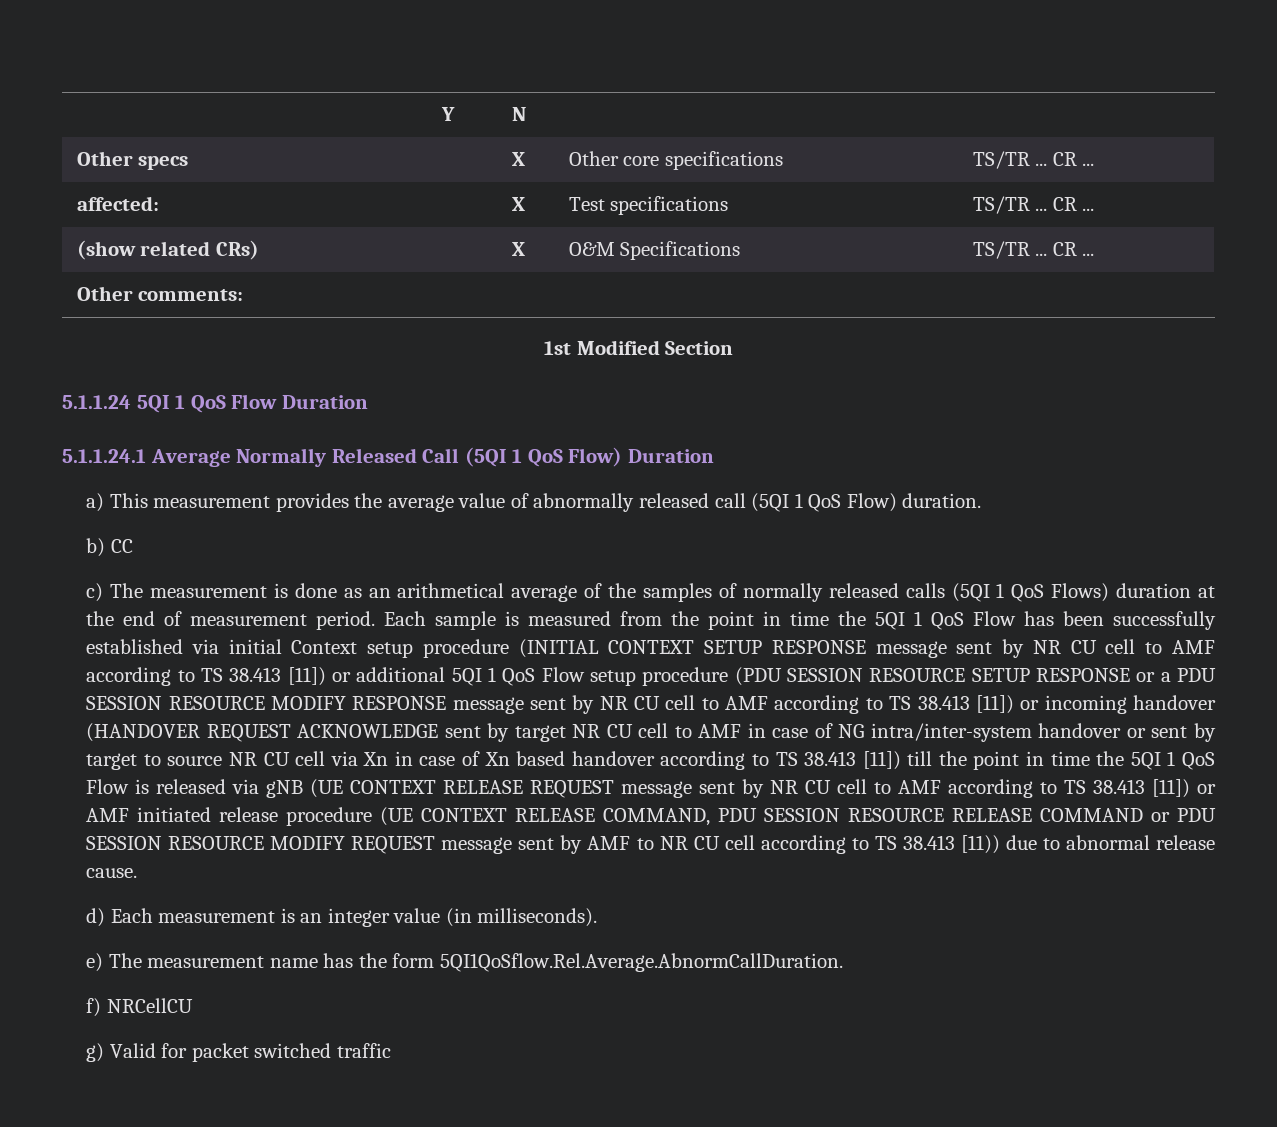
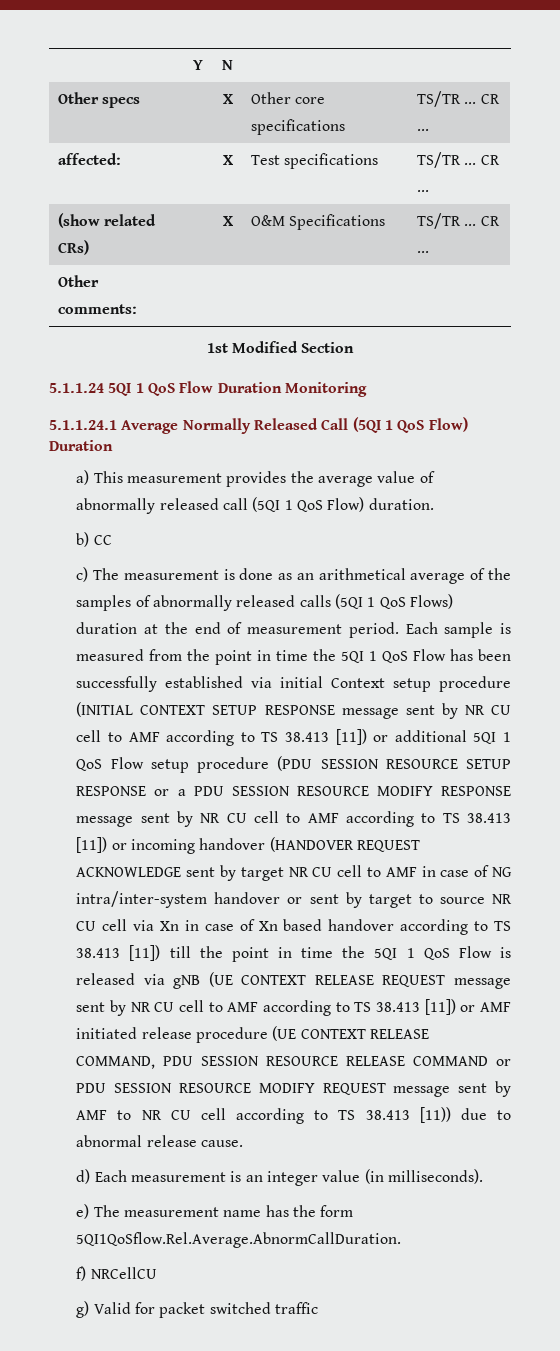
(368, 402) none -> [284,382,367,397] Monitoring
[742,583,823,602] normally -> [152,595,232,611] abnormally

